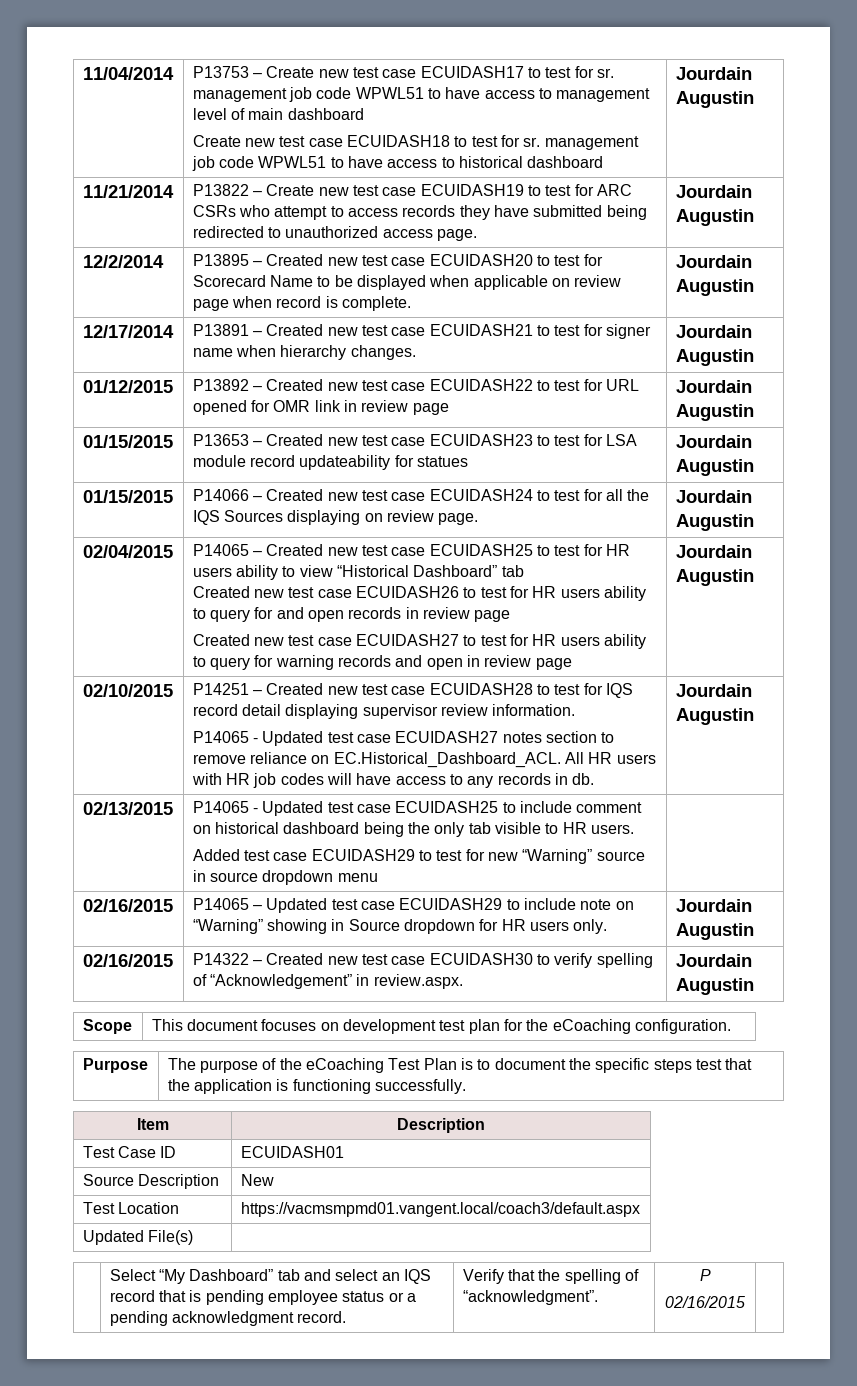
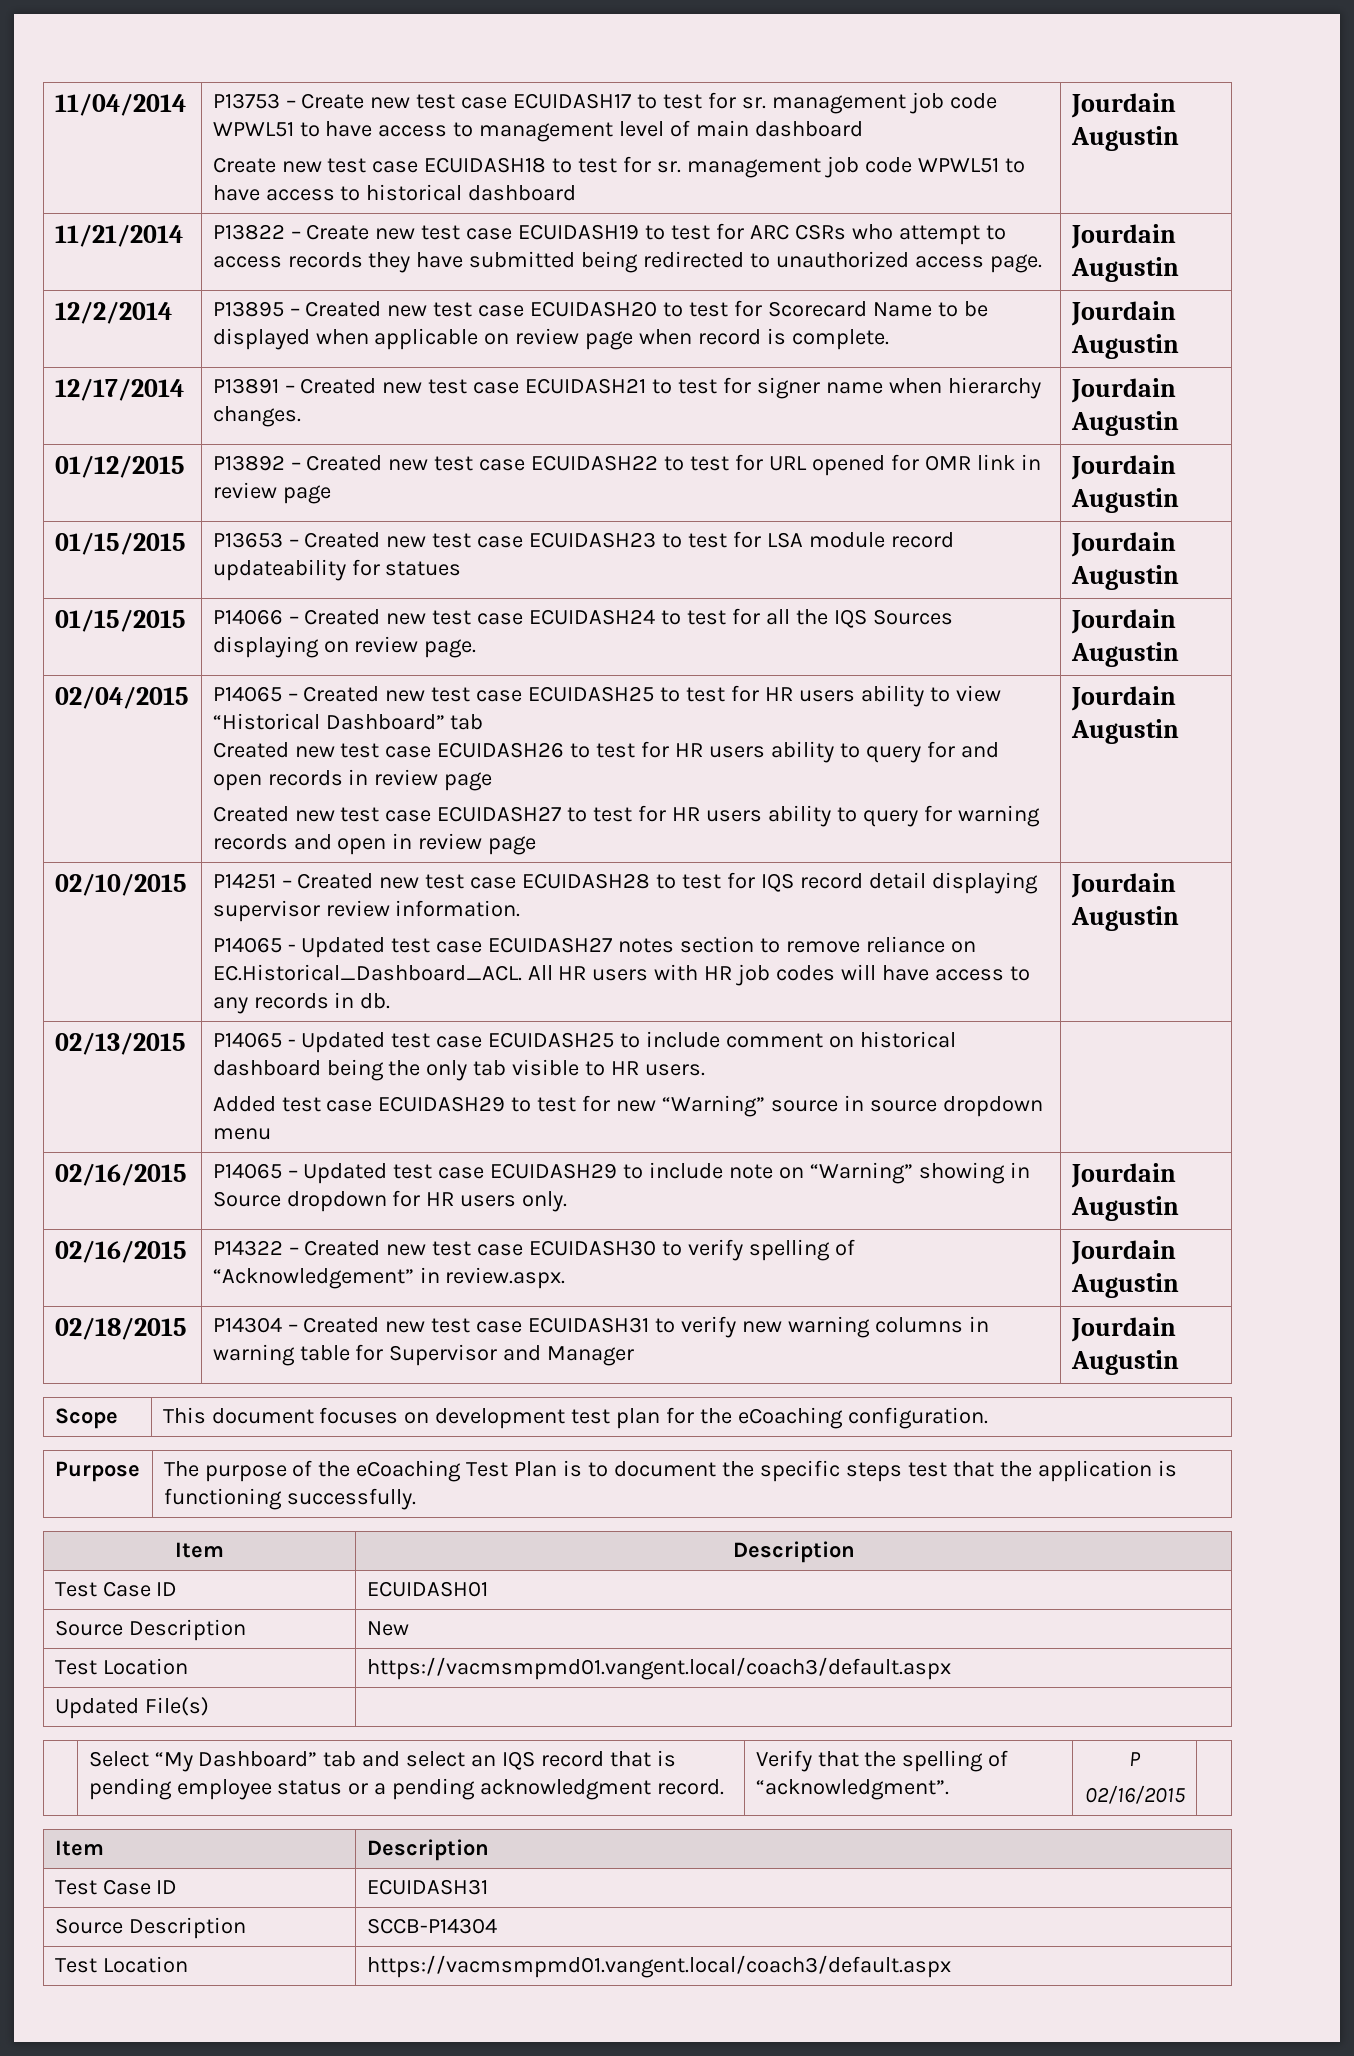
(754, 986) none -> [54,1317,187,1340] [212,1316,989,1338] [212,1344,635,1366] [1070,1317,1176,1342] [1070,1350,1179,1375] // 02/18/2015 | P14304 – Created new test case ECUIDASH31 to verify new warning columns in warning table for Supervisor and Manager | Jourdain Augustin
(745, 1302) none -> [54,1840,104,1856] [366,1839,489,1861] [54,1879,178,1895] [366,1879,488,1895] [54,1917,246,1939] [366,1918,497,1934] [54,1956,188,1973] [366,1955,951,1978] // Item | Description // Test Case ID | ECUIDASH31 // Source Description | SCCB-P14304 // Test Location | https://vacmsmpmd01.vangent.local/coach3/default.aspx

